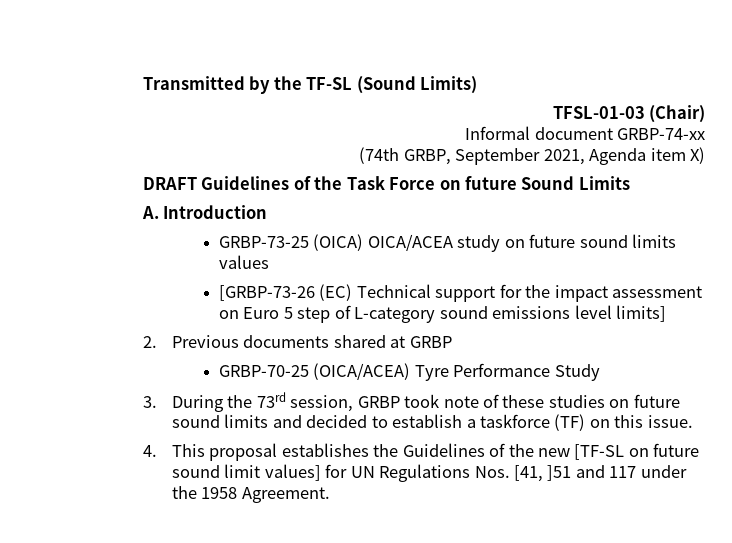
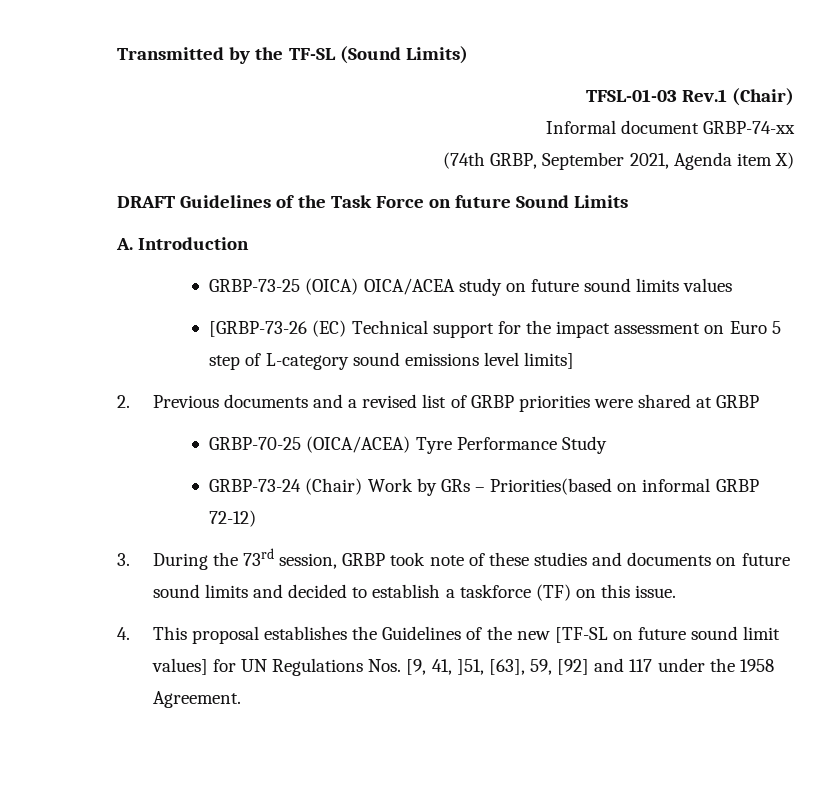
(645, 112) none -> [681,89,727,102] Rev.1
(330, 341) none -> [313,394,634,412] and a revised list of GRBP priorities were
(600, 372) none -> [209,478,759,496] [209,510,257,527] // GRBP-73-24 (Chair) Work by GRs – Priorities(based on informal GRBP 72-12)
(605, 401) none -> [592,552,712,566] and documents
[513,465,572,482] [41, ]51 -> [406,659,590,675] [9, 41, ]51, [63], 59, [92]

